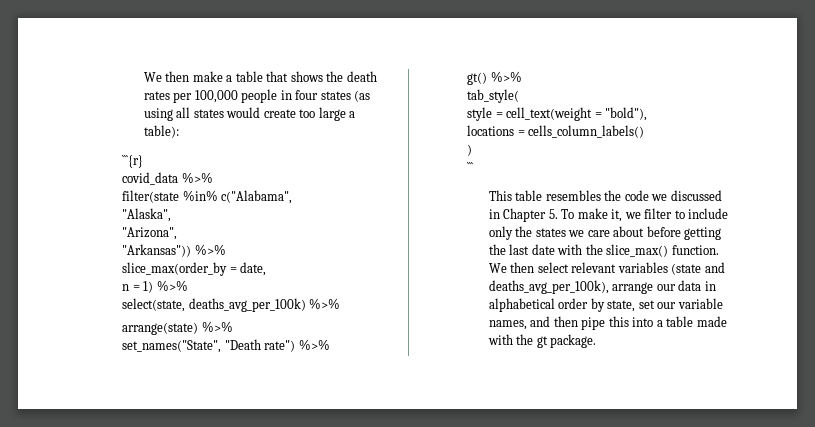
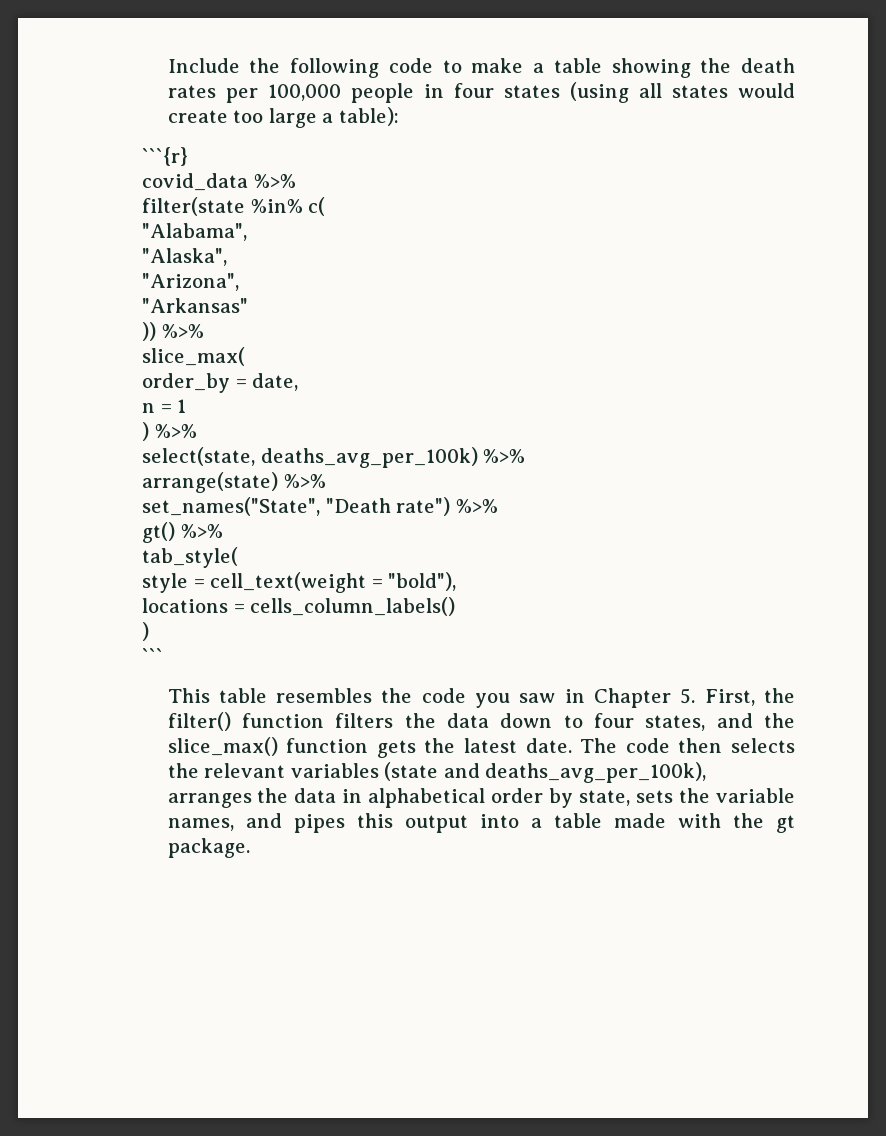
[143,71,190,82] We then -> [167,58,462,78] Include the following code to
[266,71,323,82] that shows -> [611,58,691,78] showing
[354,90,371,102] [143,108,173,121] (as using -> [569,82,629,103] (using
[221,190,293,204] c("Alabama", -> [308,197,326,216] [141,223,247,241] c( // "Alabama",
[122,244,226,257] [122,262,228,276] "Arkansas")) %>% // slice_max(order_by -> [141,298,248,313] [141,322,204,341] [141,347,245,366] [141,373,230,393] "Arkansas" // )) %>% // slice_max( // order_by
[143,281,154,293] 1) -> [177,399,187,413] [141,422,149,441] 1 // )
[651,190,722,201] we discussed -> [475,693,556,708] you saw
[561,208,729,222] [488,226,722,240] [488,244,719,257] [488,262,569,273] To make it, we filter to include only the states we care about before getting the last date with the slice_max() function. We then select -> [704,688,796,706] [167,712,795,731] [167,737,796,758] [167,763,199,778] First, the filter() function filters the data down to four states, and the slice_max() function gets the latest date. The code then selects the
[612,282,676,294] arrange our -> [167,788,289,808] arranges the
[638,300,677,309] set our -> [636,788,711,803] sets the
[553,316,629,330] then pipe this -> [293,813,468,833] pipes this output

